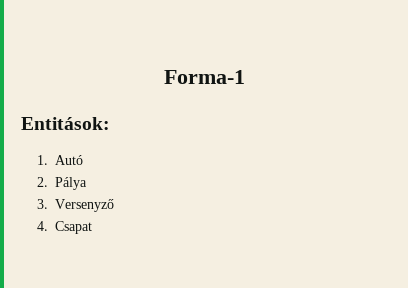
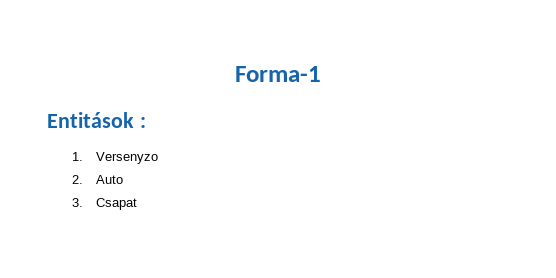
[21,117,110,130] Entitások: -> [47,112,146,128] Entitások :
[55,155,84,165] Autó -> [96,152,159,164] Versenyzo
[55,177,88,190] [37,199,115,212] [37,221,49,231] Pálya // 3. Versenyző // 4. -> [96,175,124,184] [71,198,83,207] Auto // 3.

